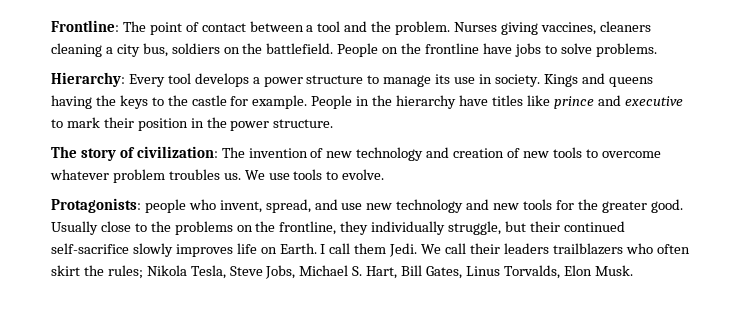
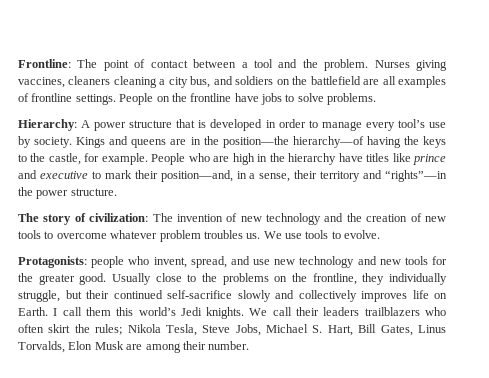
(168, 50) none -> [213,76,233,85] and
[266,43,334,54] battlefield. -> [310,76,446,88] [18,93,116,105] battlefield are all examples of frontline settings.
[128,73,653,87] Every tool develops a power structure to manage its use in society. Kings and queens -> [81,119,447,131] [18,136,364,148] A power structure that is developed in order to manage every tool’s use by society. Kings and queens are in the position—the hierarchy—of
[191,95,227,106] castle -> [48,153,81,165] castle,
(353, 102) none -> [188,153,255,165] who are high
[137,118,204,131] position in -> [160,170,448,182] position—and, in a sense, their territory and “rights”—in
(450, 152) none -> [346,213,362,222] the
(173, 250) none -> [275,290,357,302] and collectively
[389,243,418,257] Jedi. -> [116,307,245,319] this world’s Jedi knights.
[594,265,633,276] Musk. -> [94,341,250,353] Musk are among their number.

